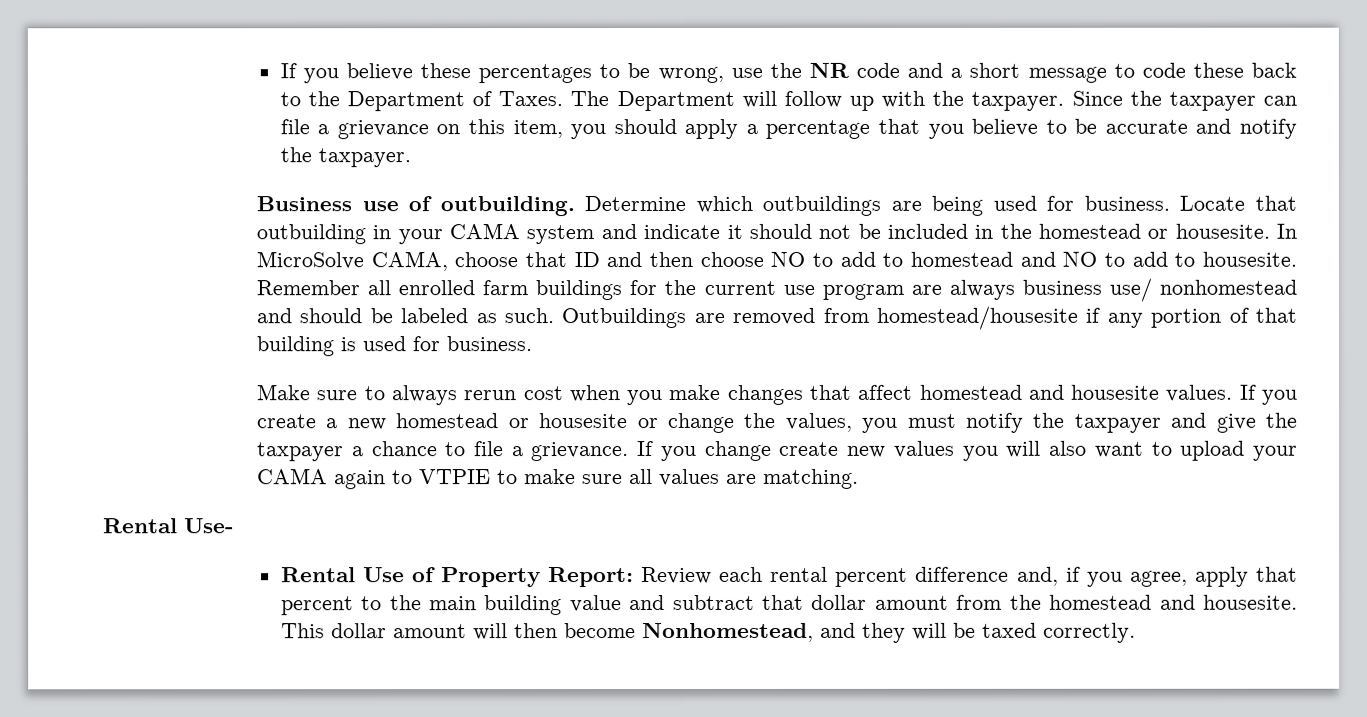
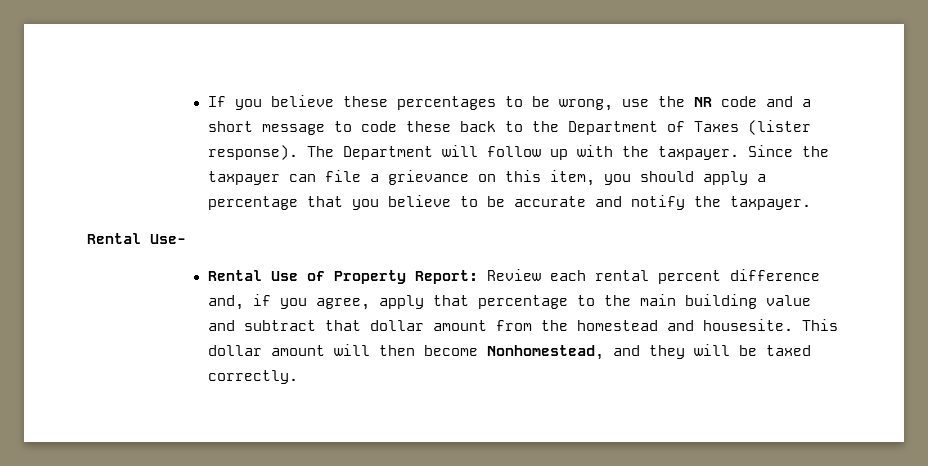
[498,91,564,107] Taxes. -> [693,120,811,135] [207,145,298,160] Taxes (lister response).
[256,195,1297,217] [256,223,1297,245] [256,251,1297,272] [256,277,1297,302] [256,305,1297,330] [256,336,533,357] [257,384,1298,406] [257,412,1298,434] [257,440,1298,462] [257,468,860,490] // Business use of outbuilding. Determine which outbuildings are being used for business. Locate that outbuilding in your CAMA system and indicate it should not be included in the homestead or housesite. In MicroSolve CAMA, choose that ID and then choose NO to add to homestead and NO to add to housesite. Remember all enrolled farm buildings for the current use program are always business use/ nonhomestead and should be labeled as such. Outbuildings are removed from homestead/housesite if any portion of that building is used for business. // Make sure to always rerun cost when you make changes that affect homestead and housesite values. If you create a new homestead or housesite or change the values, you must notify the taxpayer and give the taxpayer a chance to file a grievance. If you change create new values you will also want to upload your CAMA again to VTPIE to make sure all values are matching. -> (811, 203) none
[280,596,354,616] percent -> [477,295,568,309] percentage

